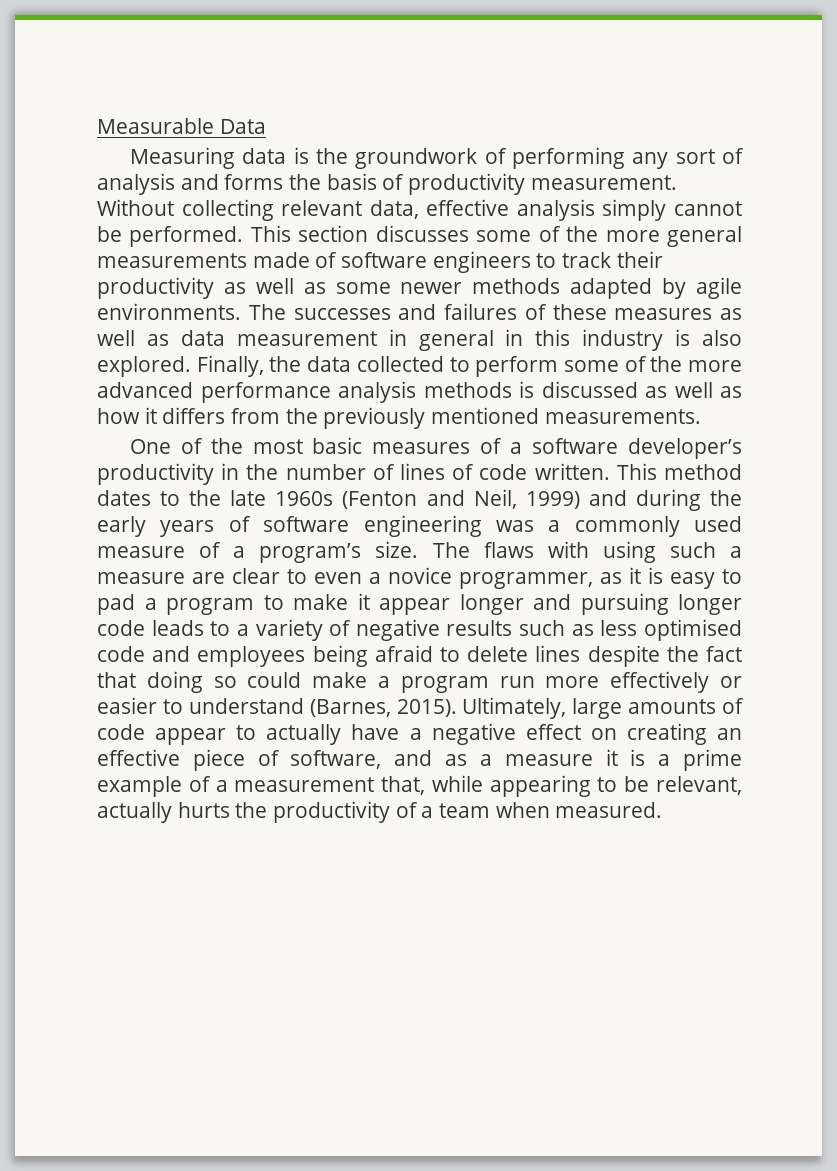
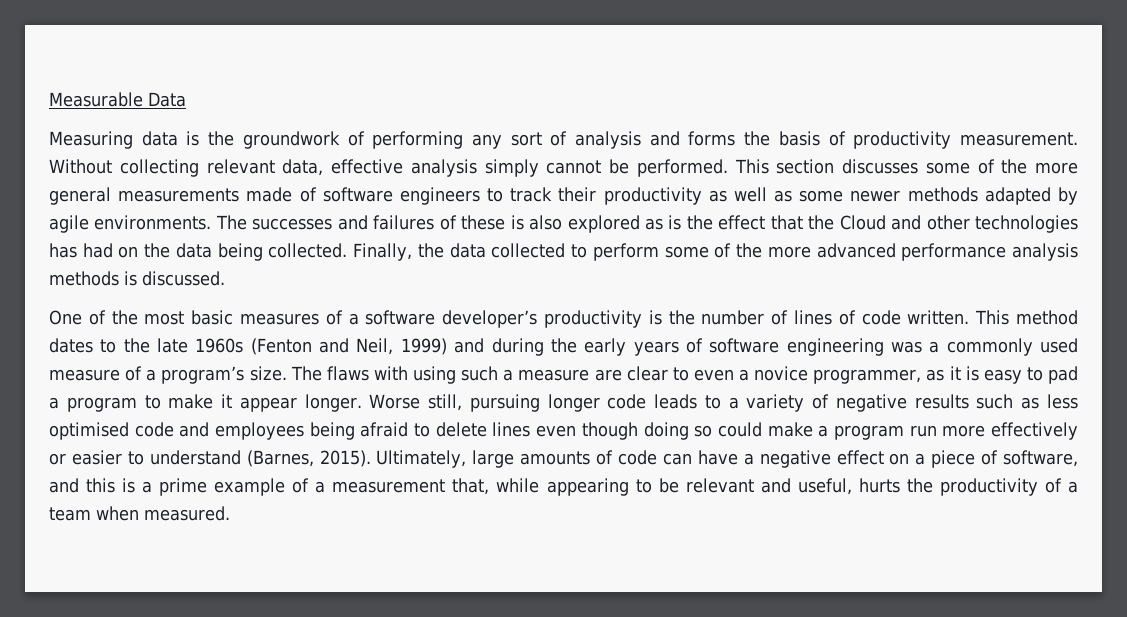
[614,308,742,320] [97,329,742,351] [97,356,191,377] measures as well as data measurement in general in this industry is also explored. -> [510,215,1079,233] [49,243,348,261] is also explored as is the effect that the Cloud and other technologies has had on the data being collected.
[541,381,742,398] [97,407,701,429] discussed as well as how it differs from the previously mentioned measurements. -> [142,271,225,286] discussed.
[221,463,240,480] in -> [648,310,662,325] is
[459,594,571,615] longer and -> [304,394,463,412] longer. Worse still,
[587,645,742,667] [97,672,136,688] despite the fact that -> [536,422,638,440] even though
[155,724,342,745] appear to actually -> [662,453,692,465] can
[626,723,743,745] [97,749,180,766] creating an effective -> [915,453,926,465] a
[445,749,618,766] as a measure it -> [86,478,116,493] this
[656,776,743,795] [97,802,172,823] relevant, actually -> [685,478,852,495] relevant and useful,

